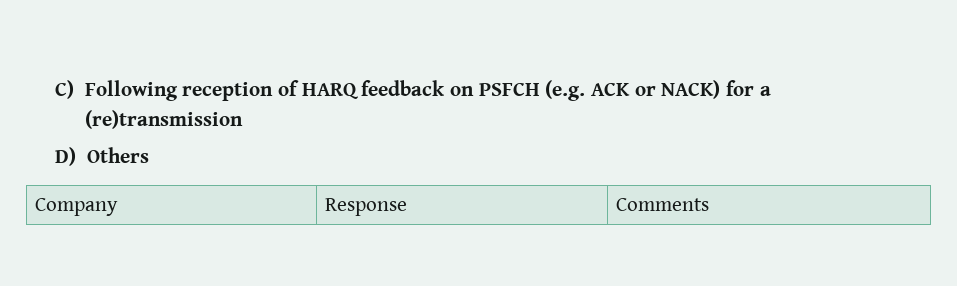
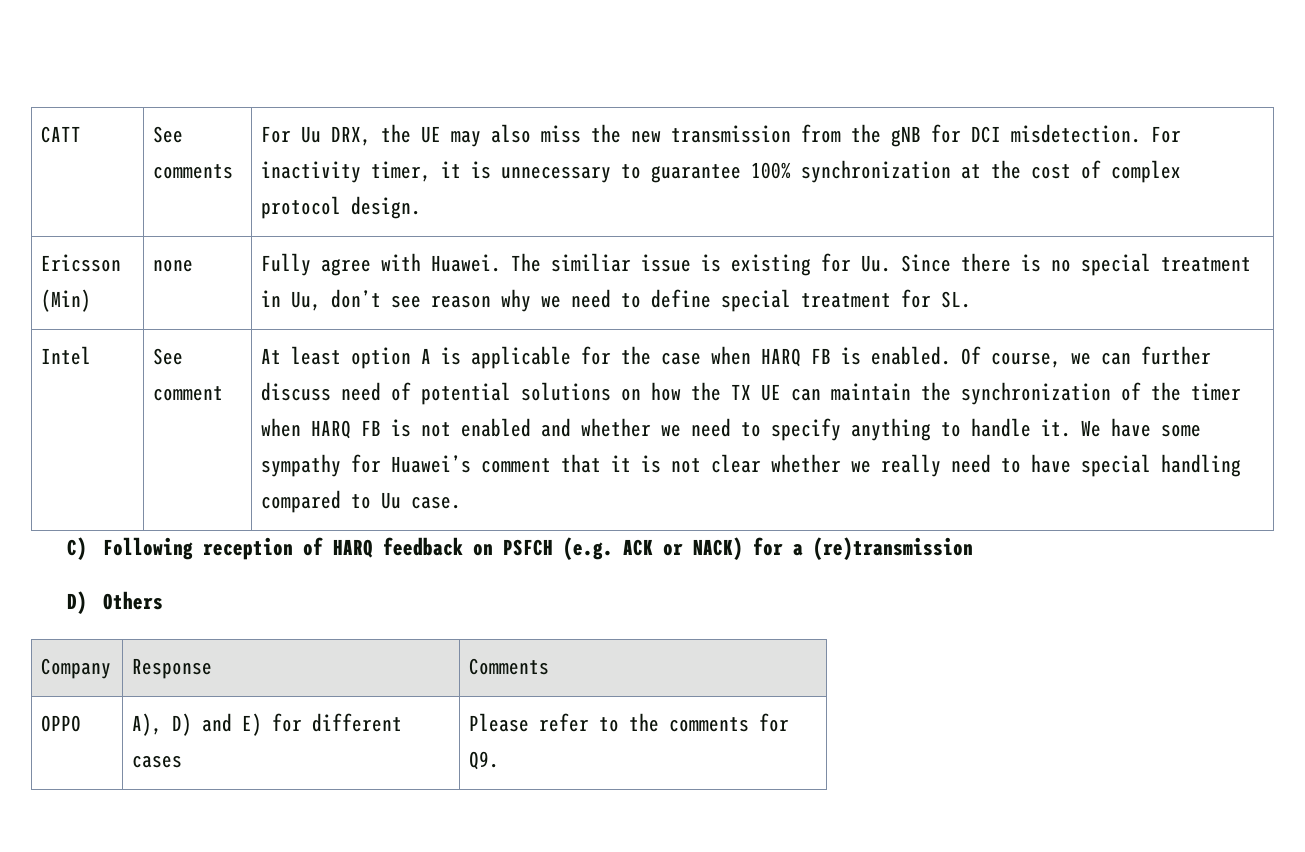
(55, 89) none -> [41,126,82,143] [153,126,184,143] [153,164,234,179] [261,124,1182,147] [261,160,1182,183] [261,196,422,219] [41,254,122,272] [41,289,92,312] [153,259,194,272] [261,253,1252,276] [261,289,972,312] [41,346,92,365] [153,348,184,365] [153,386,224,401] [261,346,1212,369] [261,382,1242,405] [261,418,1202,441] [261,454,1242,477] [261,490,462,513] CATT | See comments | For Uu DRX, the UE may also miss the new transmission from the gNB for DCI misdetection. For inactivity timer, it is unnecessary to guarantee 100% synchronization at the cost of complex protocol design. // Ericsson (Min) | none | Fully agree with Huawei. The similiar issue is existing for Uu. Since there is no special treatment in Uu, don’t see reason why we need to define special treatment for SL. // Intel | See comment | At least option A is applicable for the case when HARQ FB is enabled. Of course, we can further discuss need of potential solutions on how the TX UE can maintain the synchronization of the timer when HARQ FB is not enabled and whether we need to specify anything to handle it. We have some sympathy for Huawei’s comment that it is not clear whether we really need to have special handling compared to Uu case. //
(709, 204) none -> [41,715,82,732] [132,713,403,736] [132,755,183,768] [469,713,790,732] [469,751,500,770] // OPPO | A), D) and E) for different cases | Please refer to the comments for Q9.

